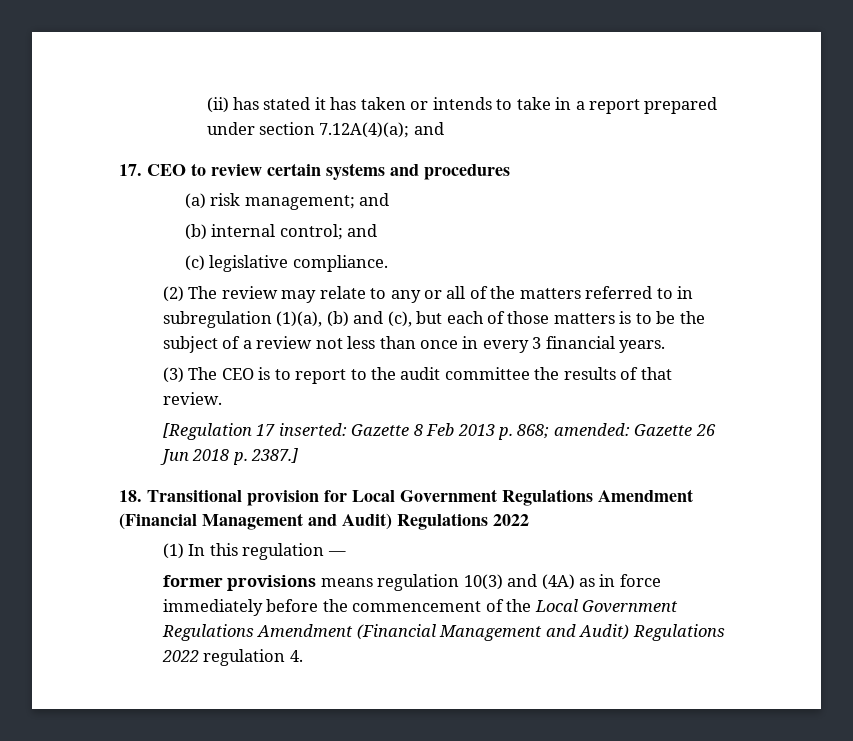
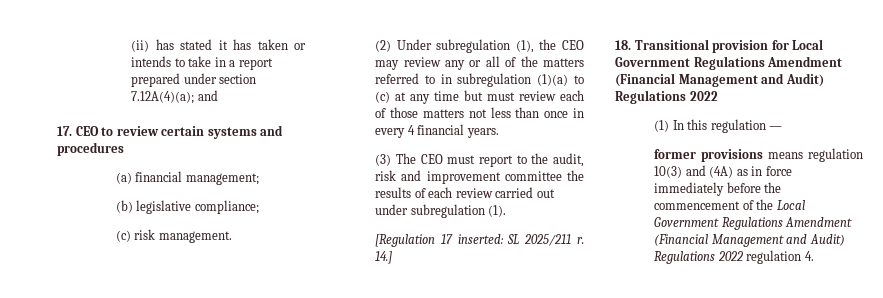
[210,193,241,206] risk -> [135,171,183,182] financial
[359,193,390,206] [184,224,378,240] [184,255,388,272] and // (b) internal control; and // (c) legislative compliance. -> [115,200,259,214] [115,229,232,243] // (b) legislative compliance; // (c) risk management.
[188,286,387,303] The review may relate to -> [396,39,584,53] [375,57,441,70] Under subregulation (1), the CEO may review
[276,311,705,327] [162,336,313,353] (1)(a), (b) and (c), but each of those matters is to be the subject of a review -> [537,74,584,86] [375,90,584,104] [375,107,464,118] (1)(a) to (c) at any time but must review each of those matters
[532,337,542,349] 3 -> [407,125,415,135] 4
[258,367,291,380] is to -> [447,155,476,164] must
[400,367,672,380] [162,392,222,405] [162,423,716,440] [159,448,299,465] audit committee the results of that review. // [Regulation 17 inserted: Gazette 8 Feb 2013 p. 868; amended: Gazette 26 Jun 2018 p. 2387.] -> [553,153,584,167] [375,170,584,184] [375,187,555,198] [375,204,507,218] [375,234,584,247] [375,251,393,264] audit, risk and improvement committee the results of each review carried out under subregulation (1). // [Regulation 17 inserted: SL 2025/211 r. 14.]

